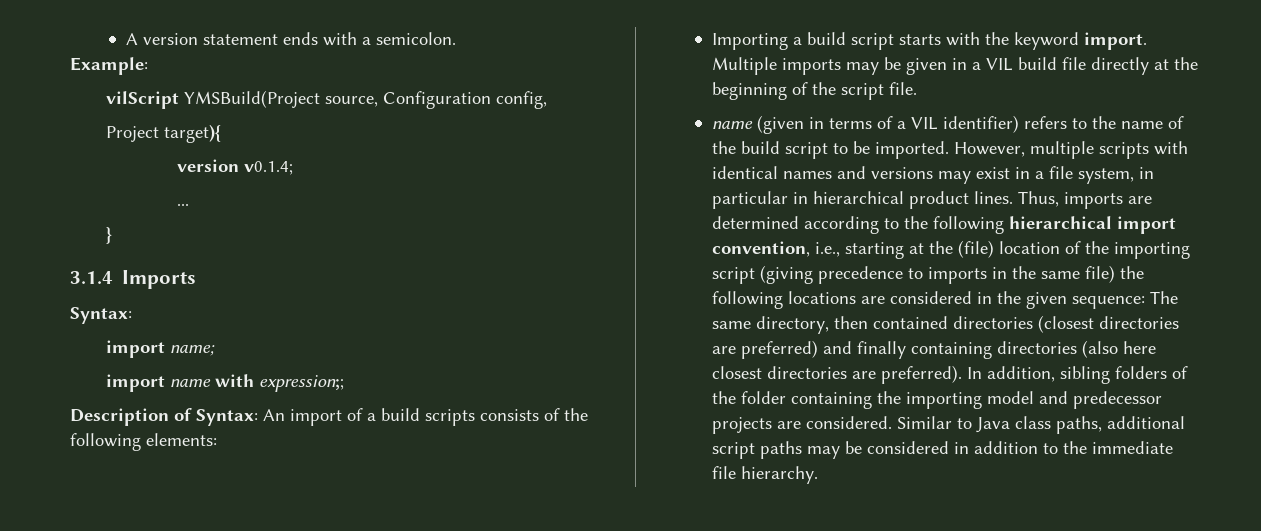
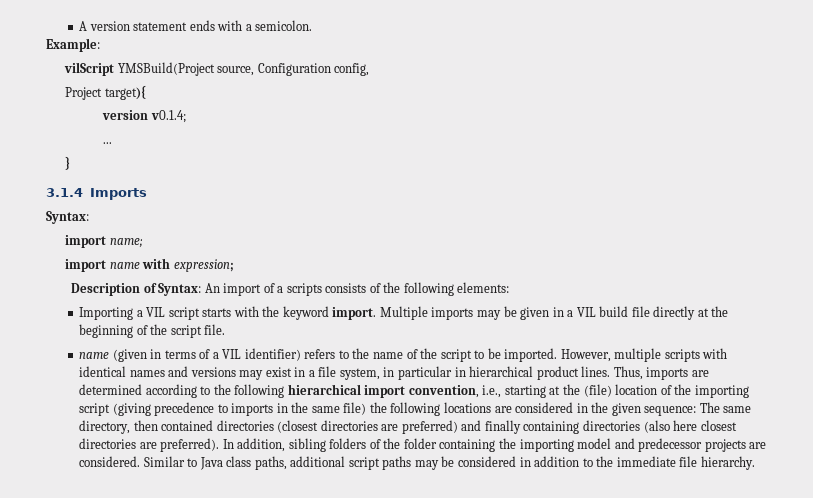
[258,375,344,392] expression;; -> [173,259,234,272] expression;
[381,408,420,421] build -> (284, 289) none
[806,32,846,45] build -> [146,307,166,317] VIL
[740,141,780,154] build -> (438, 353) none

